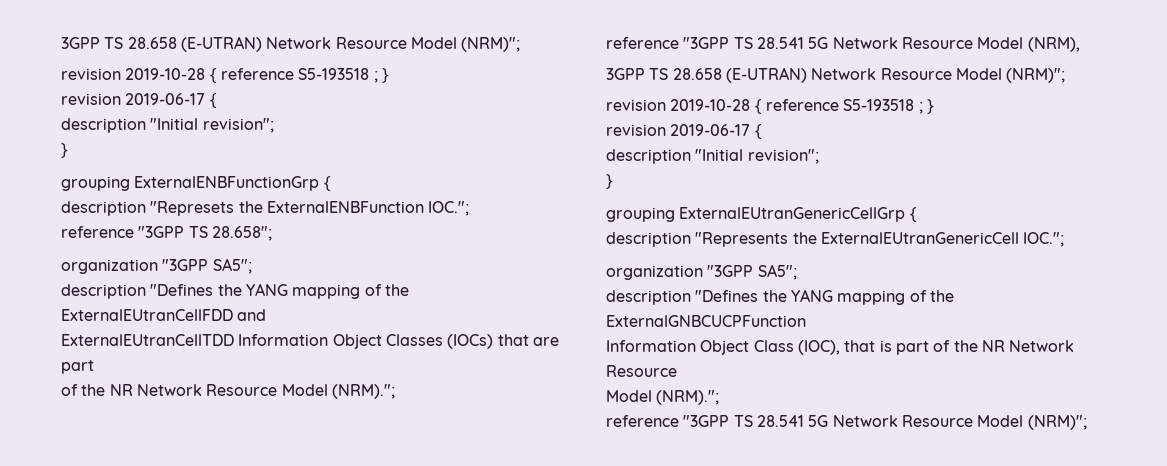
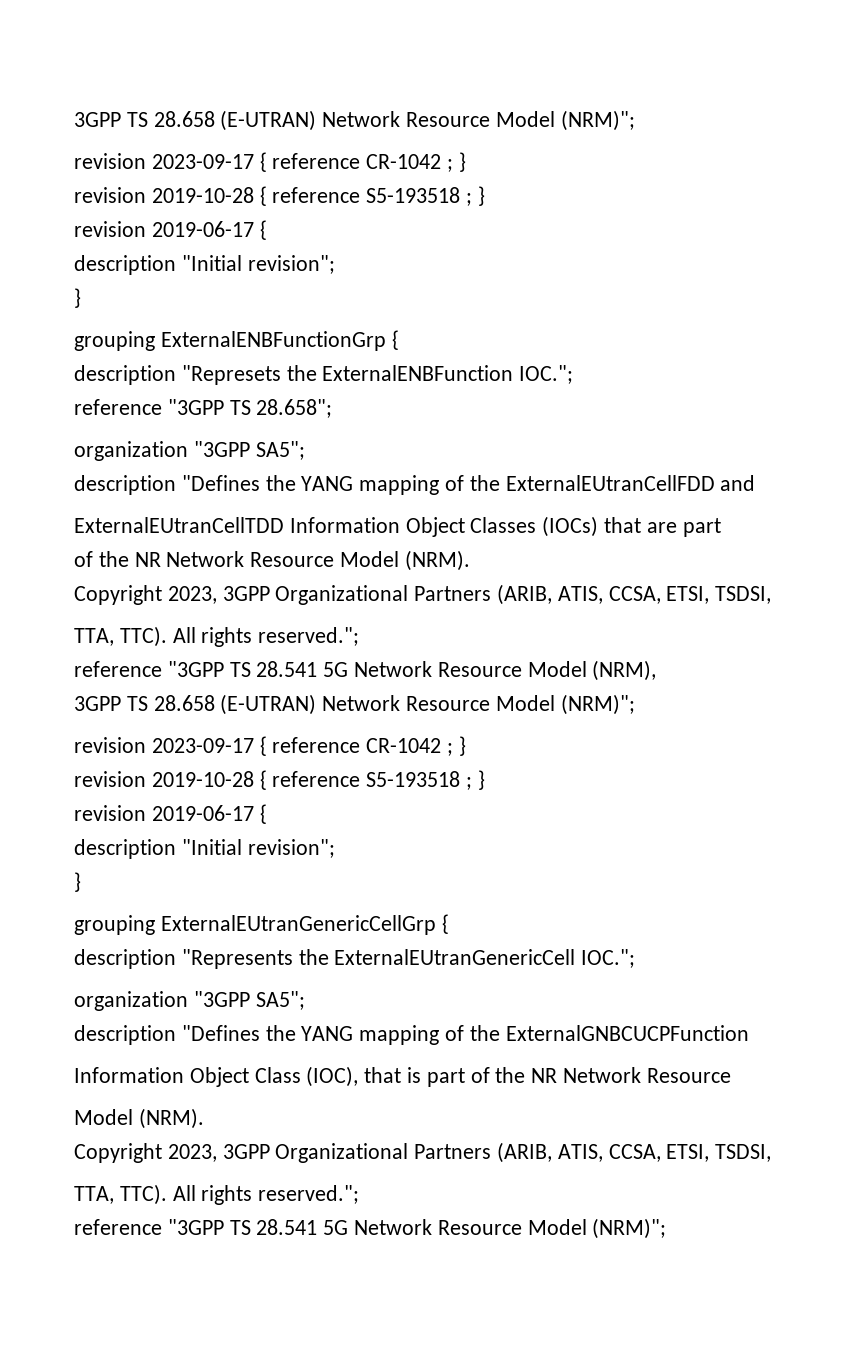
[61,36,521,52] 3GPP TS 28.658 (E-UTRAN) Network Resource Model (NRM)"; -> [74,110,635,131] [74,152,466,172] 3GPP TS 28.658 (E-UTRAN) Network Resource Model (NRM)"; // revision 2023-09-17 { reference CR-1042 ; }
[331,384,395,399] (NRM)."; -> [404,550,470,571] [74,584,772,605] [74,626,360,647] (NRM). // Copyright 2023, 3GPP Organizational Partners (ARIB, ATIS, CCSA, ETSI, TSDSI, // TTA, TTC). All rights reserved.";
(1066, 75) none -> [74,736,466,756] // revision 2023-09-17 { reference CR-1042 ; }
[656,390,720,405] (NRM)."; -> [138,1108,204,1129] [74,1142,772,1163] [74,1184,360,1205] (NRM). // Copyright 2023, 3GPP Organizational Partners (ARIB, ATIS, CCSA, ETSI, TSDSI, // TTA, TTC). All rights reserved.";

